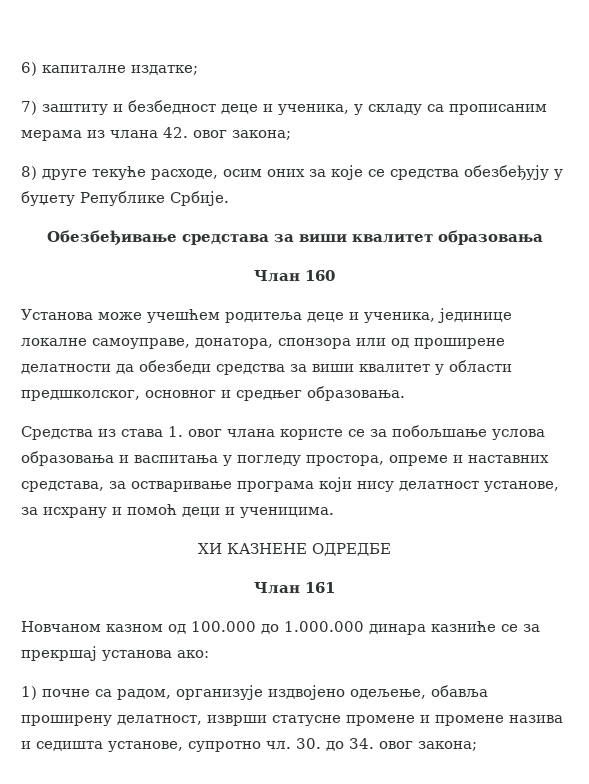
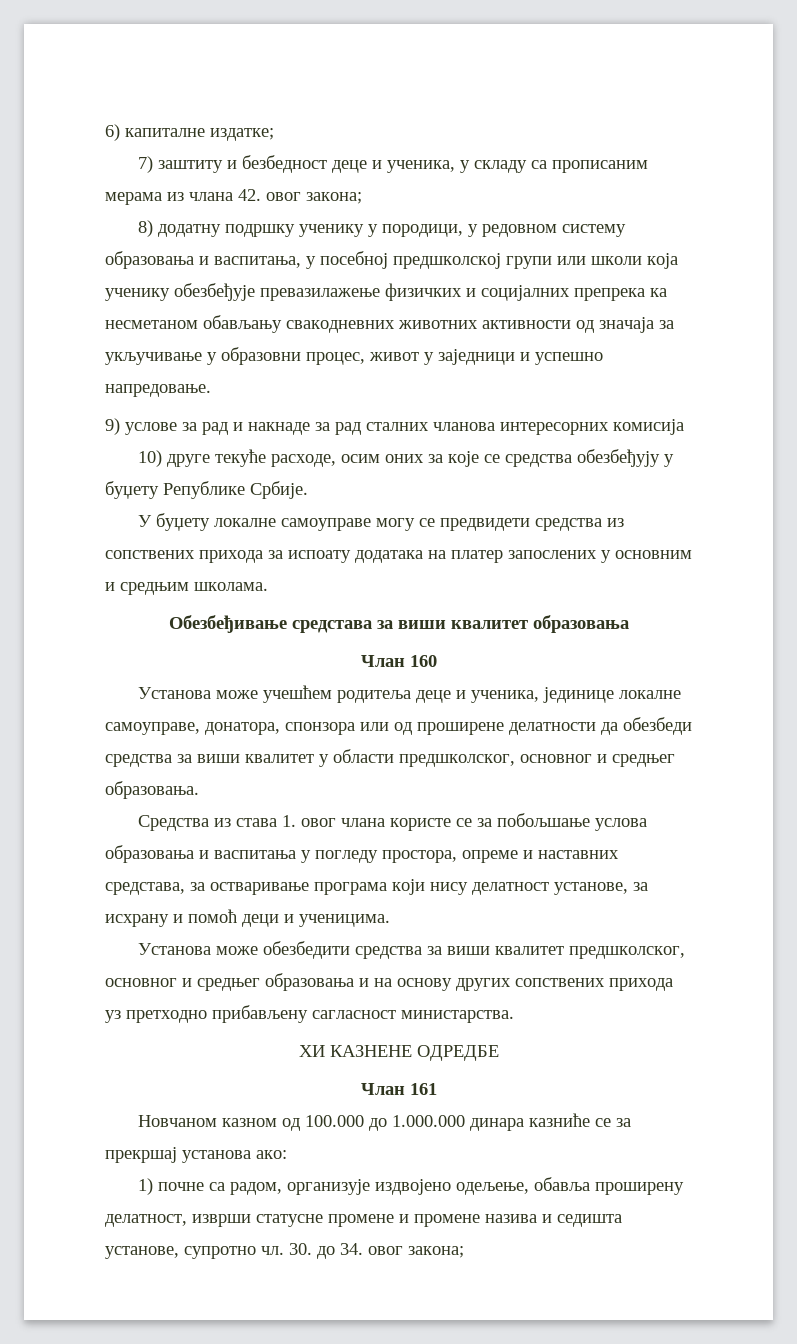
(37, 173) none -> [157,224,626,237] [105,251,678,269] [105,283,667,301] [105,315,674,333] [105,347,603,365] [105,384,211,397] [105,418,684,435] [137,450,162,467] додатну подршку ученику у породици, у редовном систему образовања и васпитања, у посебној предшколској групи или школи која ученику обезбеђује превазилажење физичких и социјалних препрека ка несметаном обављању свакодневних животних активности од значаја за укључивање у образовни процес, живот у заједници и успешно напредовање. // 9) услове за рад и накнаде за рад сталних чланова интересорних комисија // 10)
(229, 198) none -> [137,513,624,531] [105,550,692,563] [105,582,268,595] // У буџету локалне самоуправе могу се предвидети средства из сопствених прихода за испоату додатака на платер запослених у основним и средњим школама.
(334, 512) none -> [137,941,685,959] [105,973,673,991] [105,1005,514,1023] // Установа може обезбедити средства за виши квалитет предшколског, основног и средњег образовања и на основу других сопствених прихода уз претходно прибављену сагласност министарства.

